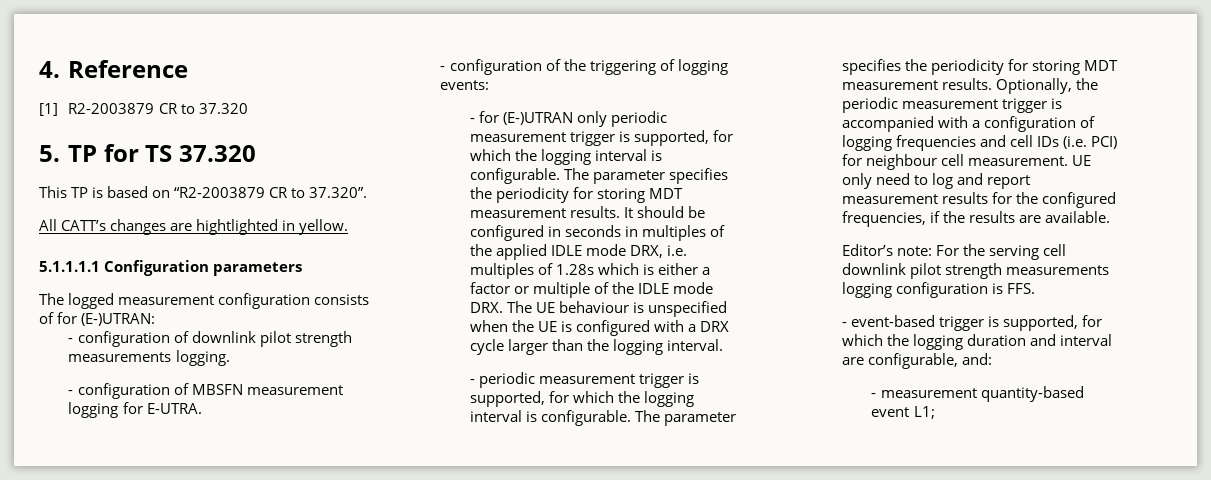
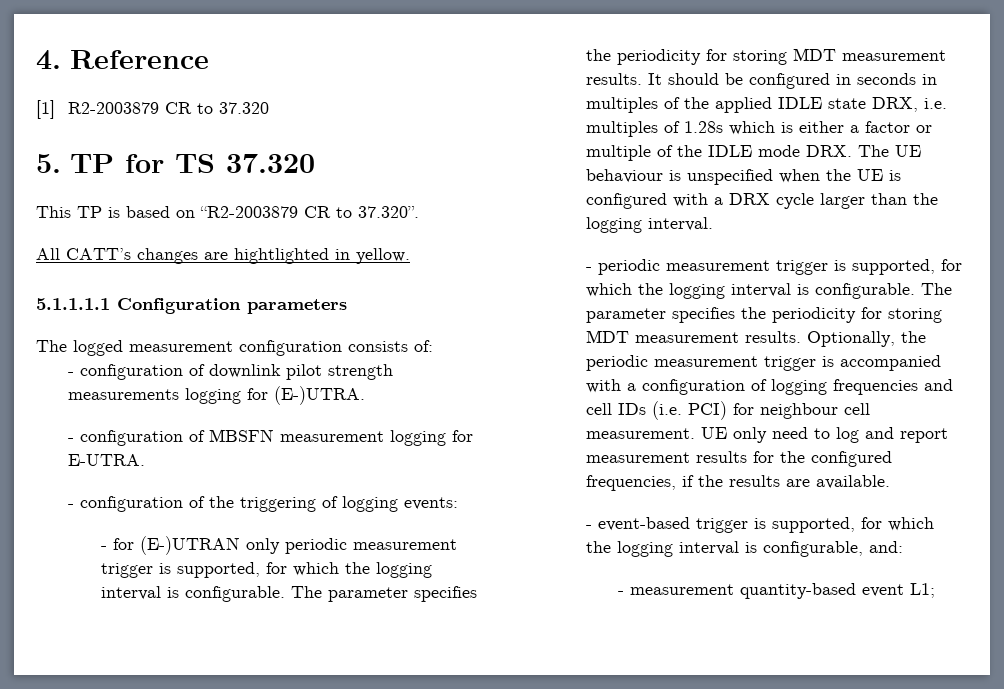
[39,312,156,326] of for (E-)UTRAN: -> [414,340,433,352] of:
[175,350,230,366] logging. -> [185,386,366,405] logging for (E-)UTRA.
[586,244,627,256] mode -> [827,98,866,109] state
[841,244,1067,260] [841,263,1110,279] [841,282,1036,298] // Editor’s note: For the serving cell downlink pilot strength measurements logging configuration is FFS. -> (890, 482) none
[967,334,1113,346] [841,357,864,365] duration and interval are -> [678,541,757,555] interval is

